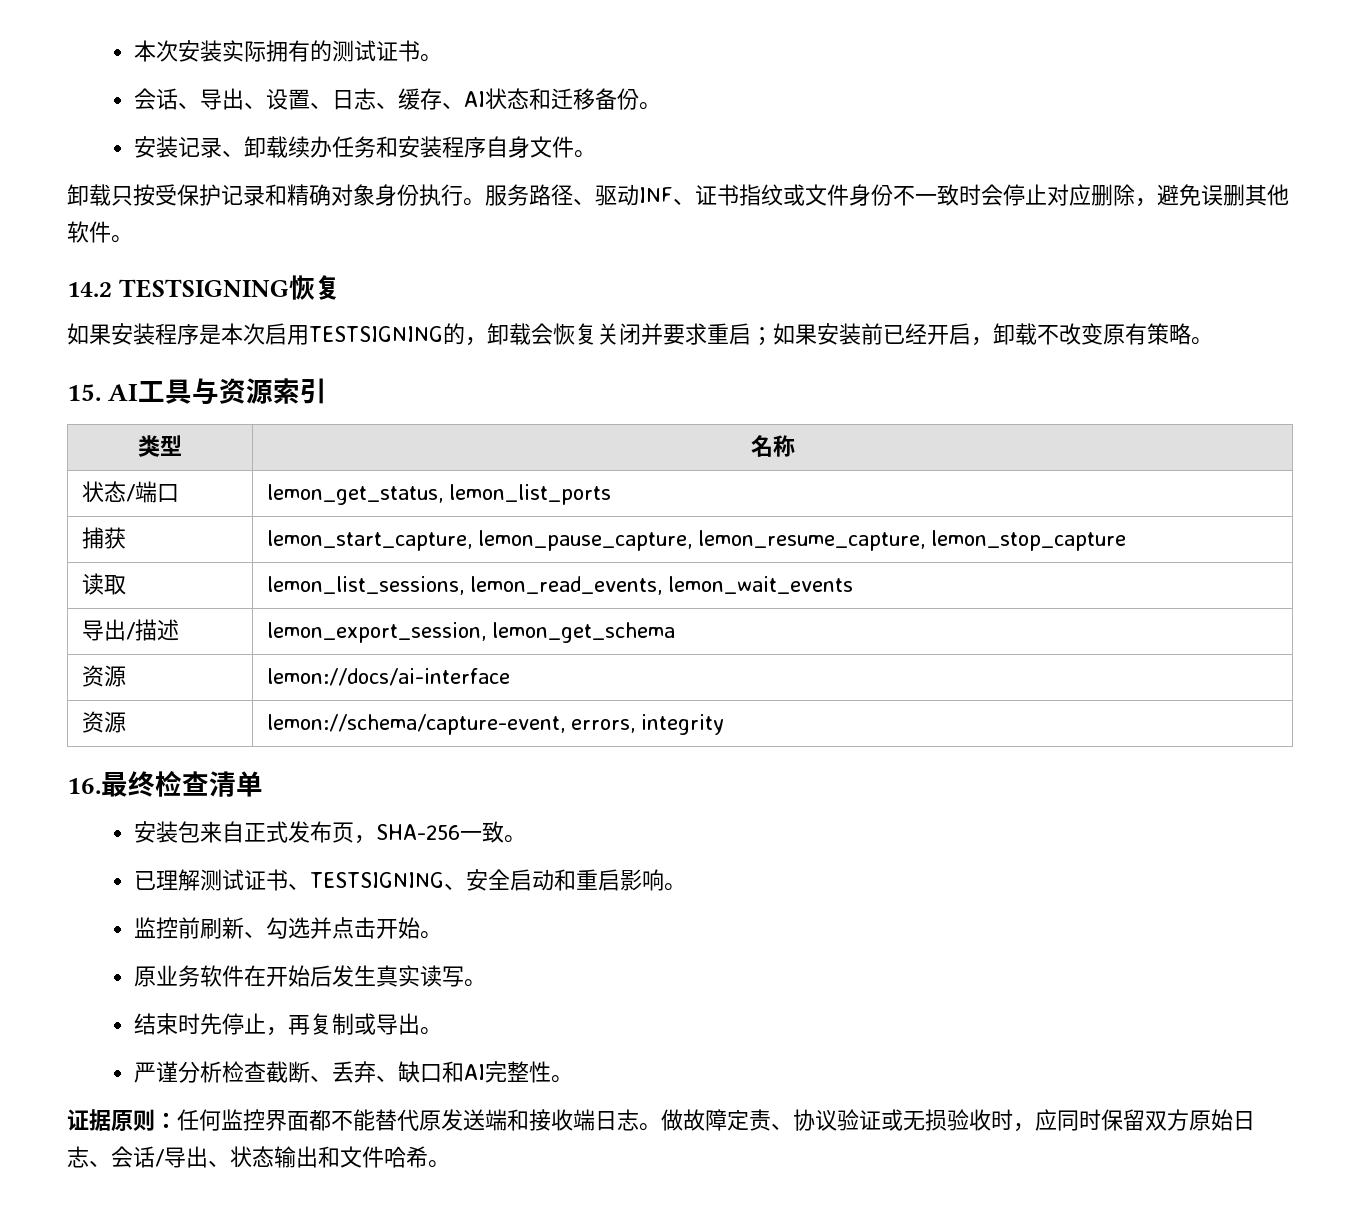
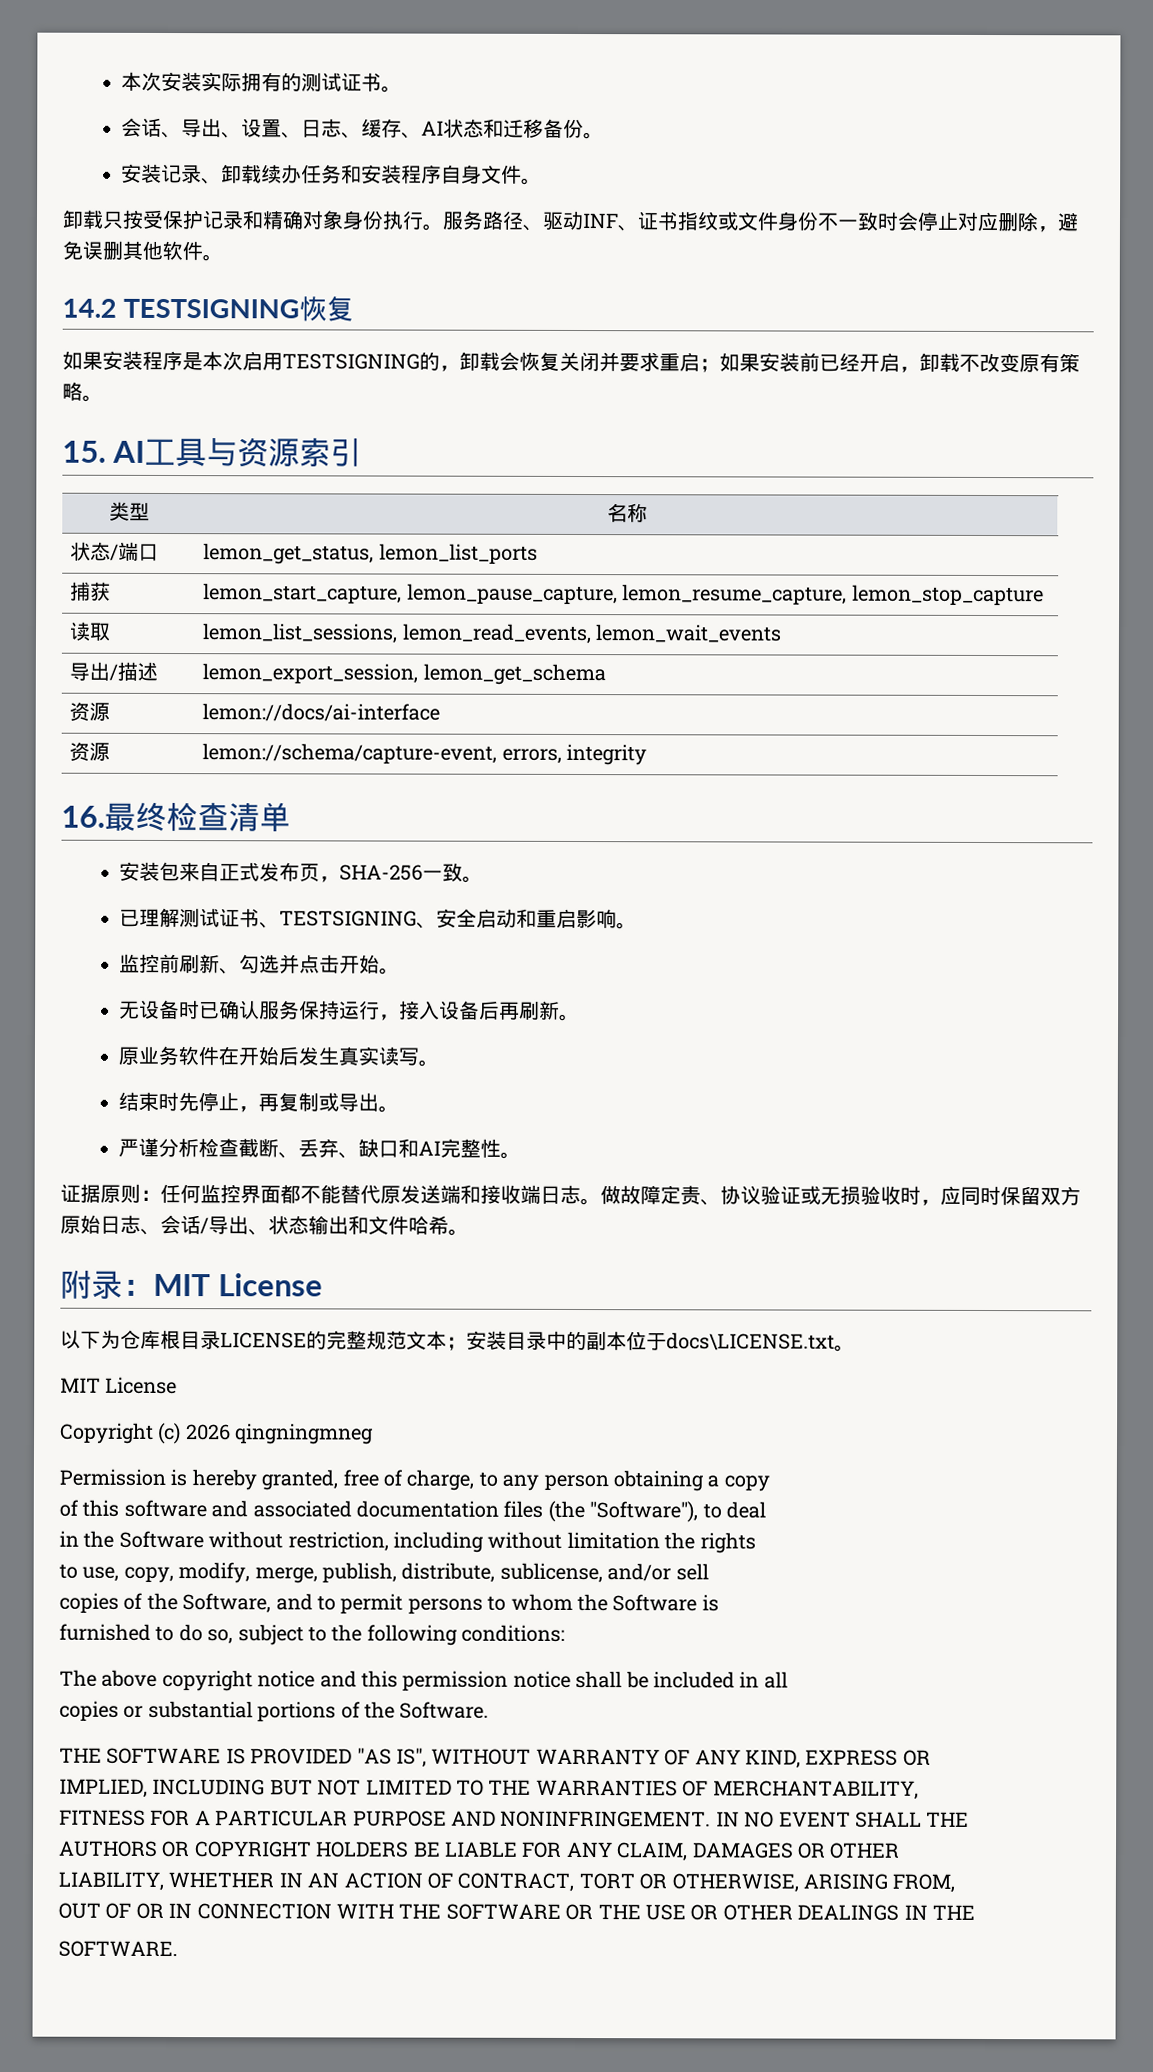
(442, 935) none -> [119,999,581,1022] // 无设备时已确认服务保持运行，接入设备后再刷新。
(450, 1164) none -> [60,1269,324,1299] [60,1329,855,1352] [60,1376,178,1395] [60,1422,375,1445] [59,1468,770,1492] [59,1499,766,1523] [59,1530,756,1554] [59,1562,709,1584] [59,1592,719,1615] [59,1623,566,1646] [59,1669,788,1692] [59,1700,490,1723] [59,1747,931,1769] [59,1778,919,1800] [59,1809,970,1828] [58,1840,901,1862] [58,1871,956,1893] [58,1902,975,1921] [58,1940,178,1958] // 附录：MIT License // 以下为仓库根目录LICENSE的完整规范文本；安装目录中的副本位于docs\LICENSE.txt。 // MIT License // Copyright (c) 2026 qingningmneg // Permission is hereby granted, free of charge, to any person obtaining a copy // of this software and associated documentation files (the "Software"), to deal // in the Software without restriction, including without limitation the rights // to use, copy, modify, merge, publish, distribute, sublicense, and/or sell // copies of the Software, and to permit persons to whom the Software is // furnished to do so, subject to the following conditions: // The above copyright notice and this permission notice shall be included in all // copies or substantial portions of the Software. // THE SOFTWARE IS PROVIDED "AS IS", WITHOUT WARRANTY OF ANY KIND, EXPRESS OR // IMPLIED, INCLUDING BUT NOT LIMITED TO THE WARRANTIES OF MERCHANTABILITY, // FITNESS FOR A PARTICULAR PURPOSE AND NONINFRINGEMENT. IN NO EVENT SHALL THE // AUTHORS OR COPYRIGHT HOLDERS BE LIABLE FOR ANY CLAIM, DAMAGES OR OTHER // LIABILITY, WHETHER IN AN ACTION OF CONTRACT, TORT OR OTHERWISE, ARISING FROM, // OUT OF OR IN CONNECTION WITH THE SOFTWARE OR THE USE OR OTHER DEALINGS IN THE // SOFTWARE.

